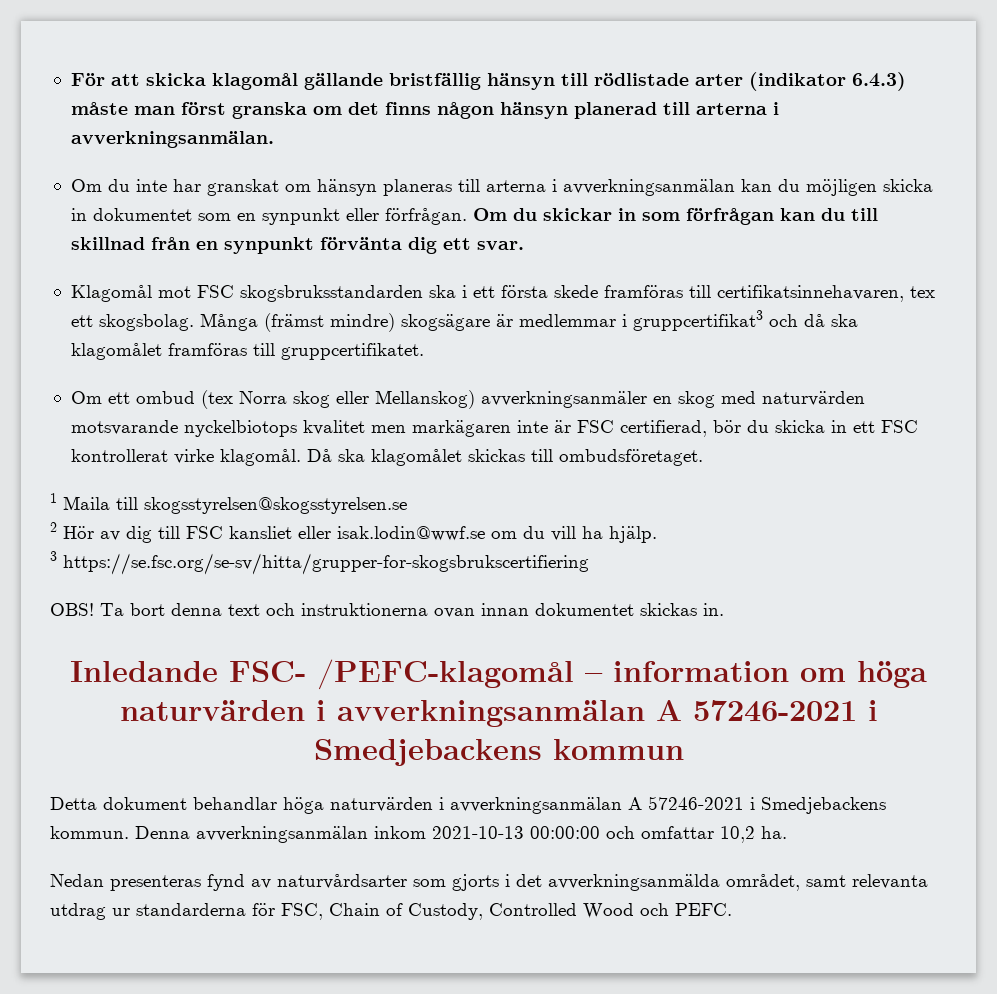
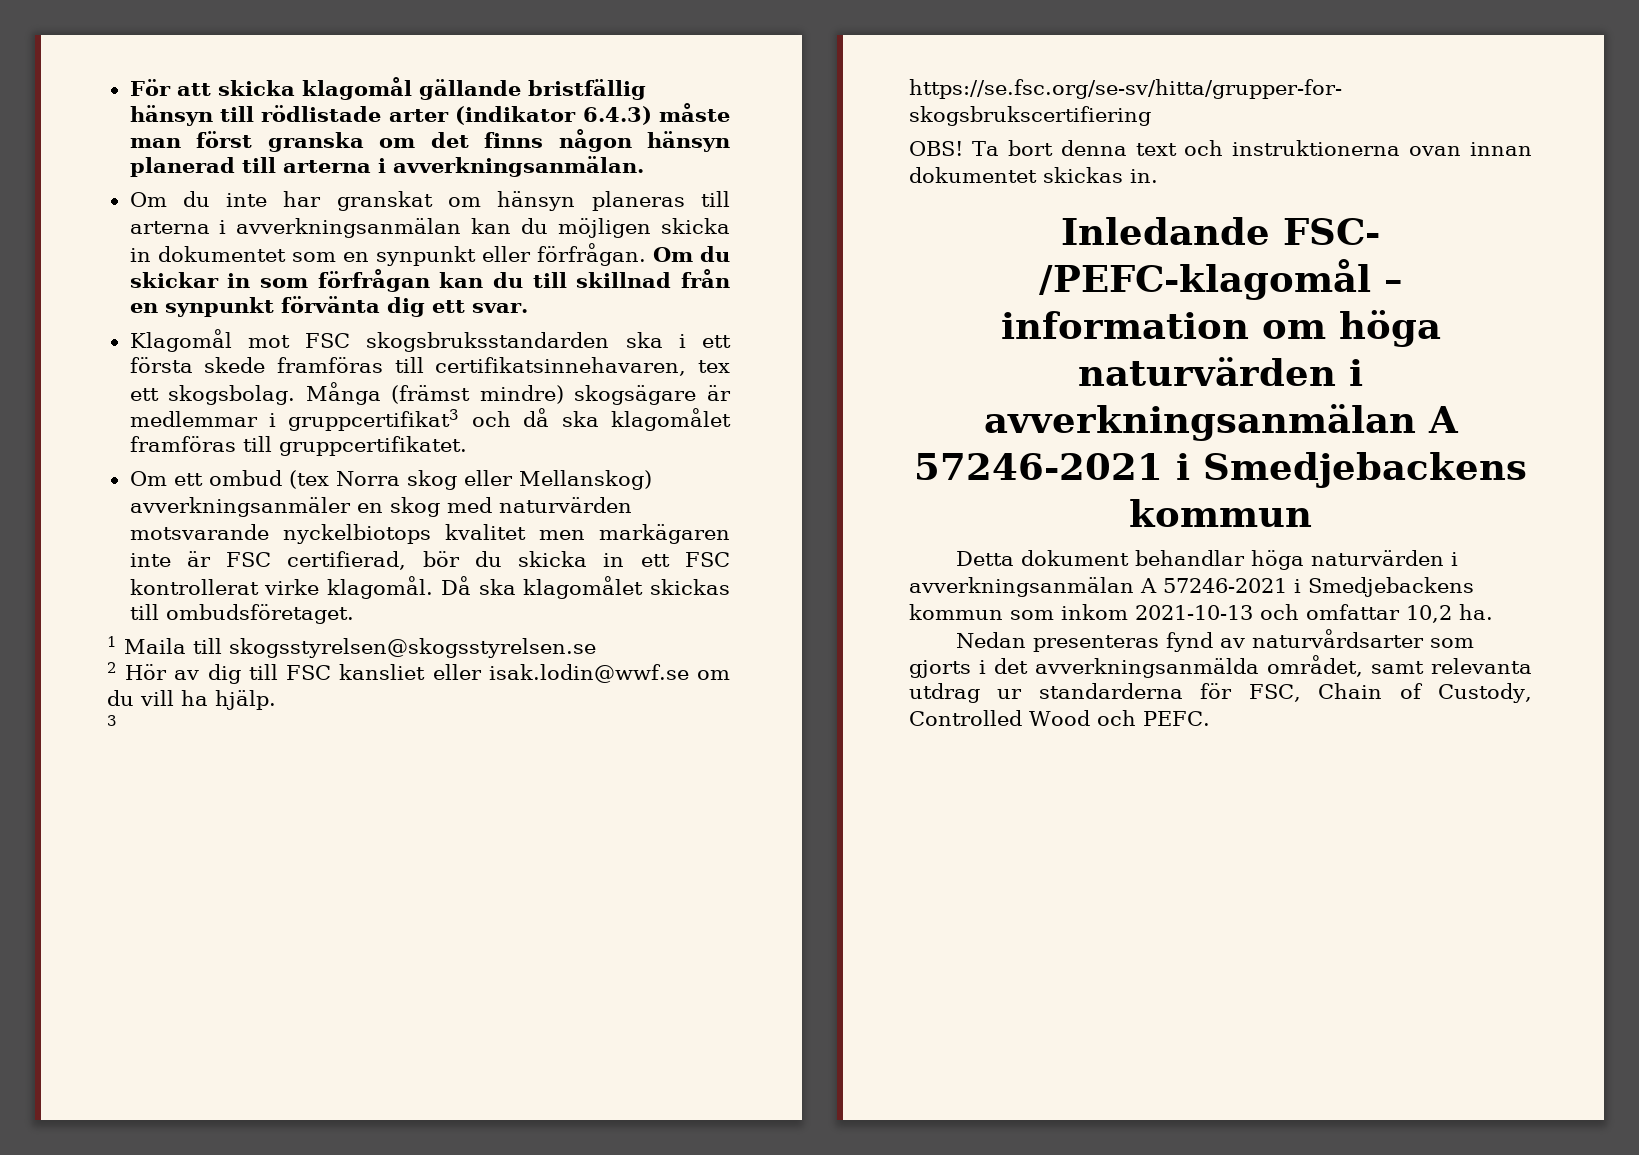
[50,826,368,843] kommun. Denna avverkningsanmälan -> [909,604,1054,620] kommun som
[530,826,600,839] 00:00:00 -> (1253, 612) none

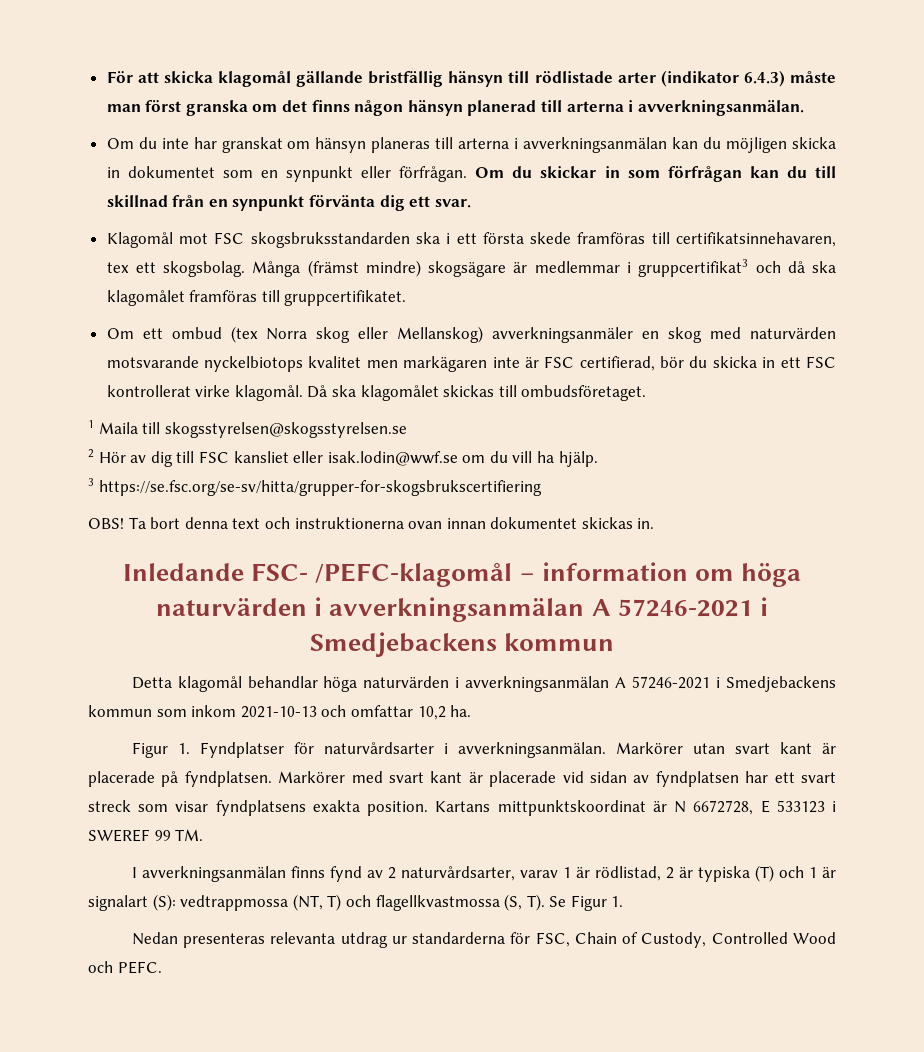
[1021,550,1130,566] dokument -> [177,676,242,692] klagomål
[956,629,1475,652] [909,655,1424,678] Nedan presenteras fynd av naturvårdsarter som gjorts i det avverkningsanmälda området, samt -> [131,742,836,758] [88,771,836,787] [88,800,836,816] [88,829,204,842] [131,865,837,882] [88,894,624,911] [131,932,265,948] Figur 1. Fyndplatser för naturvårdsarter i avverkningsanmälan. Markörer utan svart kant är placerade på fyndplatsen. Markörer med svart kant är placerade vid sidan av fyndplatsen har ett svart streck som visar fyndplatsens exakta position. Kartans mittpunktskoordinat är N 6672728, E 533123 i SWEREF 99 TM. // I avverkningsanmälan finns fynd av 2 naturvårdsarter, varav 1 är rödlistad, 2 är typiska (T) och 1 är signalart (S): vedtrappmossa (NT, T) och flagellkvastmossa (S, T). Se Figur 1. // Nedan presenteras

